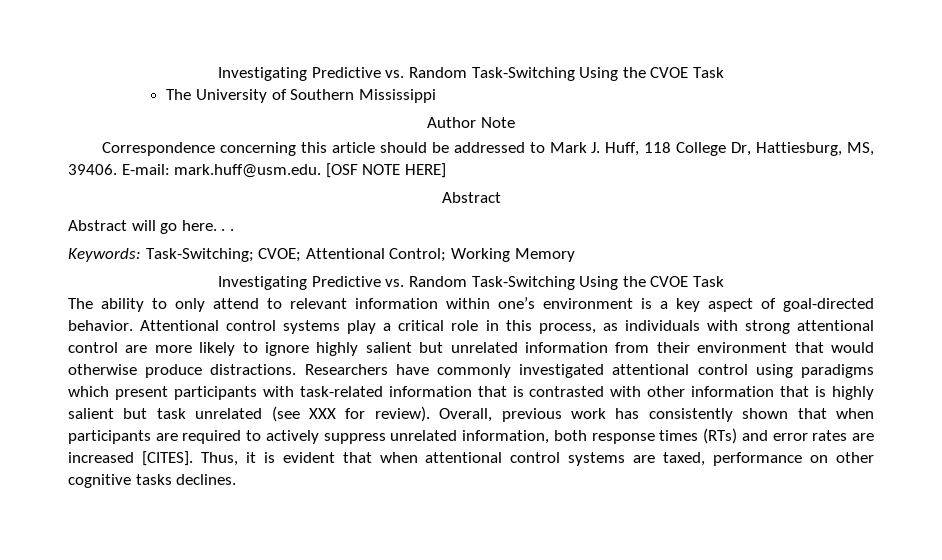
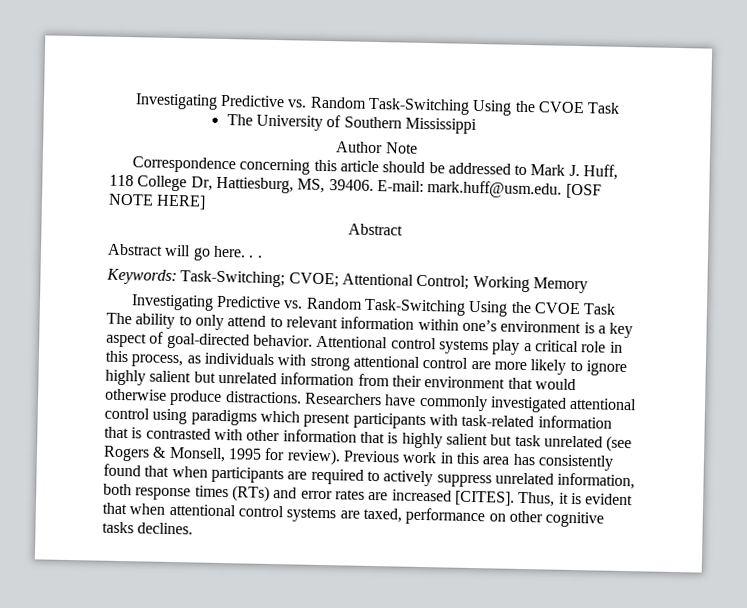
[309,406,606,422] XXX for review). Overall, previous work -> [103,445,510,466] Rogers & Monsell, 1995 for review). Previous work in this area
[742,408,789,419] shown -> [103,463,141,477] found

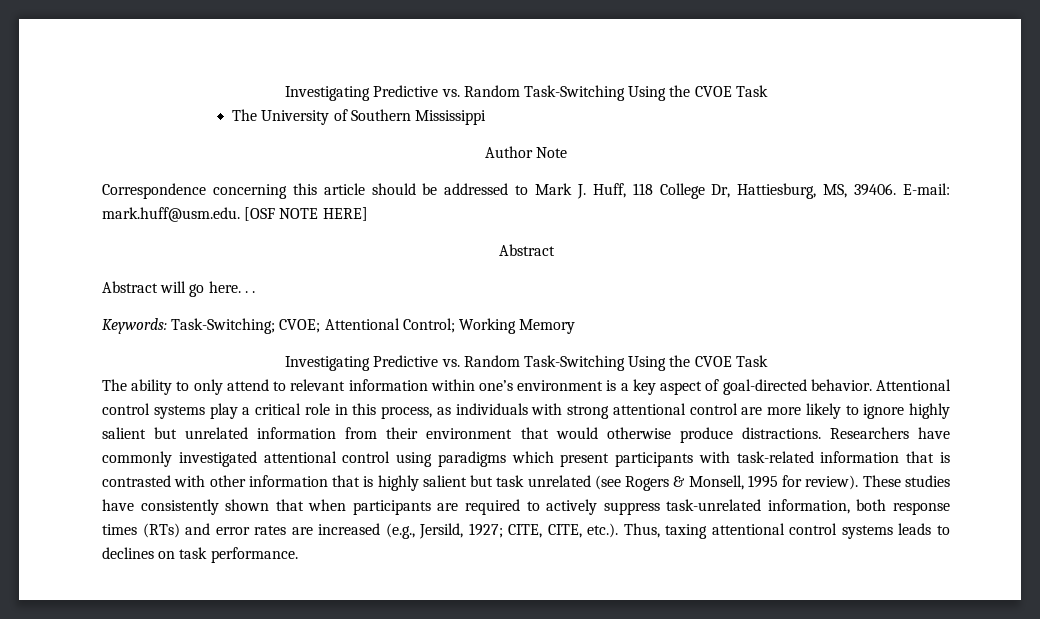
[342,450,614,471] [103,463,141,477] Previous work in this area has consistently found -> [862,475,951,487] [102,499,270,515] These studies have consistently shown
[494,472,554,485] unrelated -> [666,499,762,511] task-unrelated
[454,490,634,507] [102,502,605,528] [102,521,194,535] [CITES]. Thus, it is evident that when attentional control systems are taxed, performance on other cognitive tasks declines. -> [385,523,950,539] [102,547,298,563] (e.g., Jersild, 1927; CITE, CITE, etc.). Thus, taxing attentional control systems leads to declines on task performance.

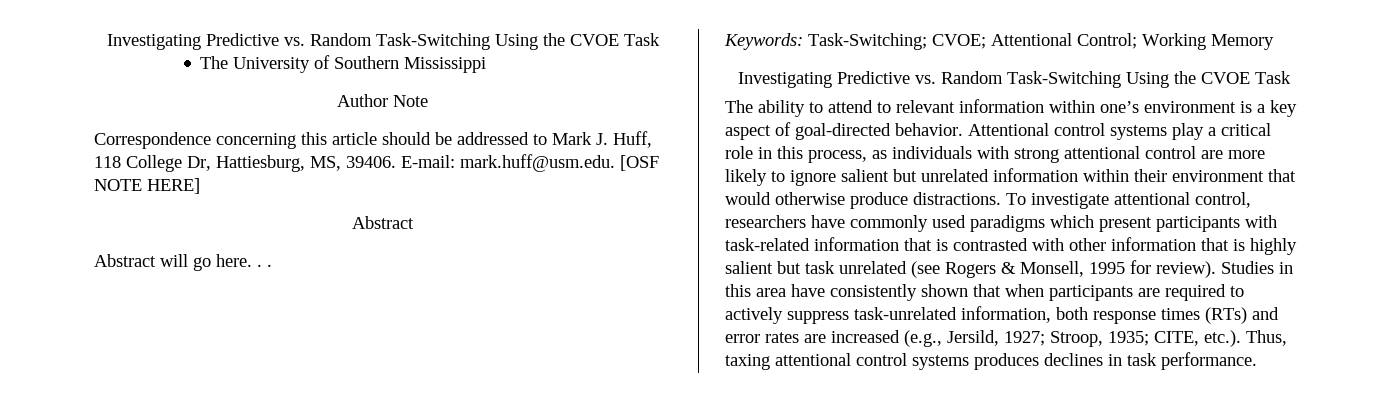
[193,379,223,395] only -> (823, 107) none
[909,403,950,419] highly -> (836, 178) none
[345,427,378,439] from -> [1083,169,1129,182] within
[829,427,951,439] [102,451,433,467] Researchers have commonly investigated attentional control using -> [1006,192,1251,209] [725,215,966,232] To investigate attentional control, researchers have commonly used
[862,475,951,487] These studies -> [1221,261,1293,274] [725,284,786,297] Studies in this area
[508,524,543,538] CITE, -> [1050,331,1149,347] Stroop, 1935;
[898,523,950,535] [102,547,176,559] leads to declines on -> [974,353,1122,370] produces declines in

